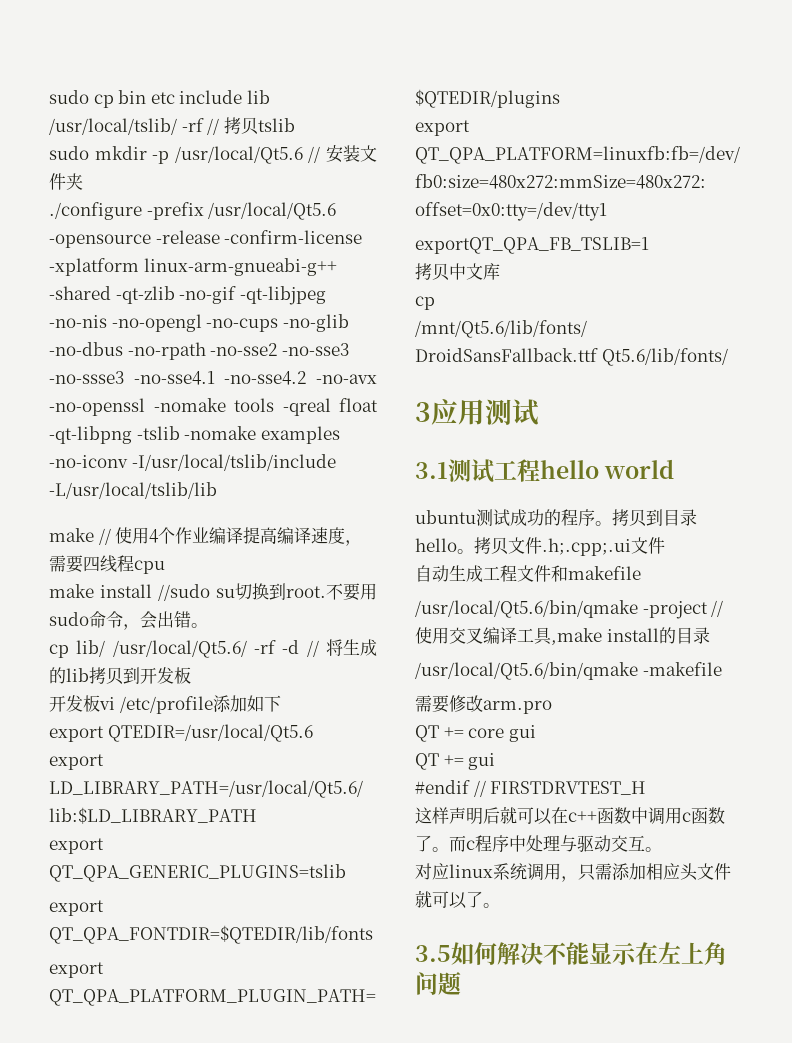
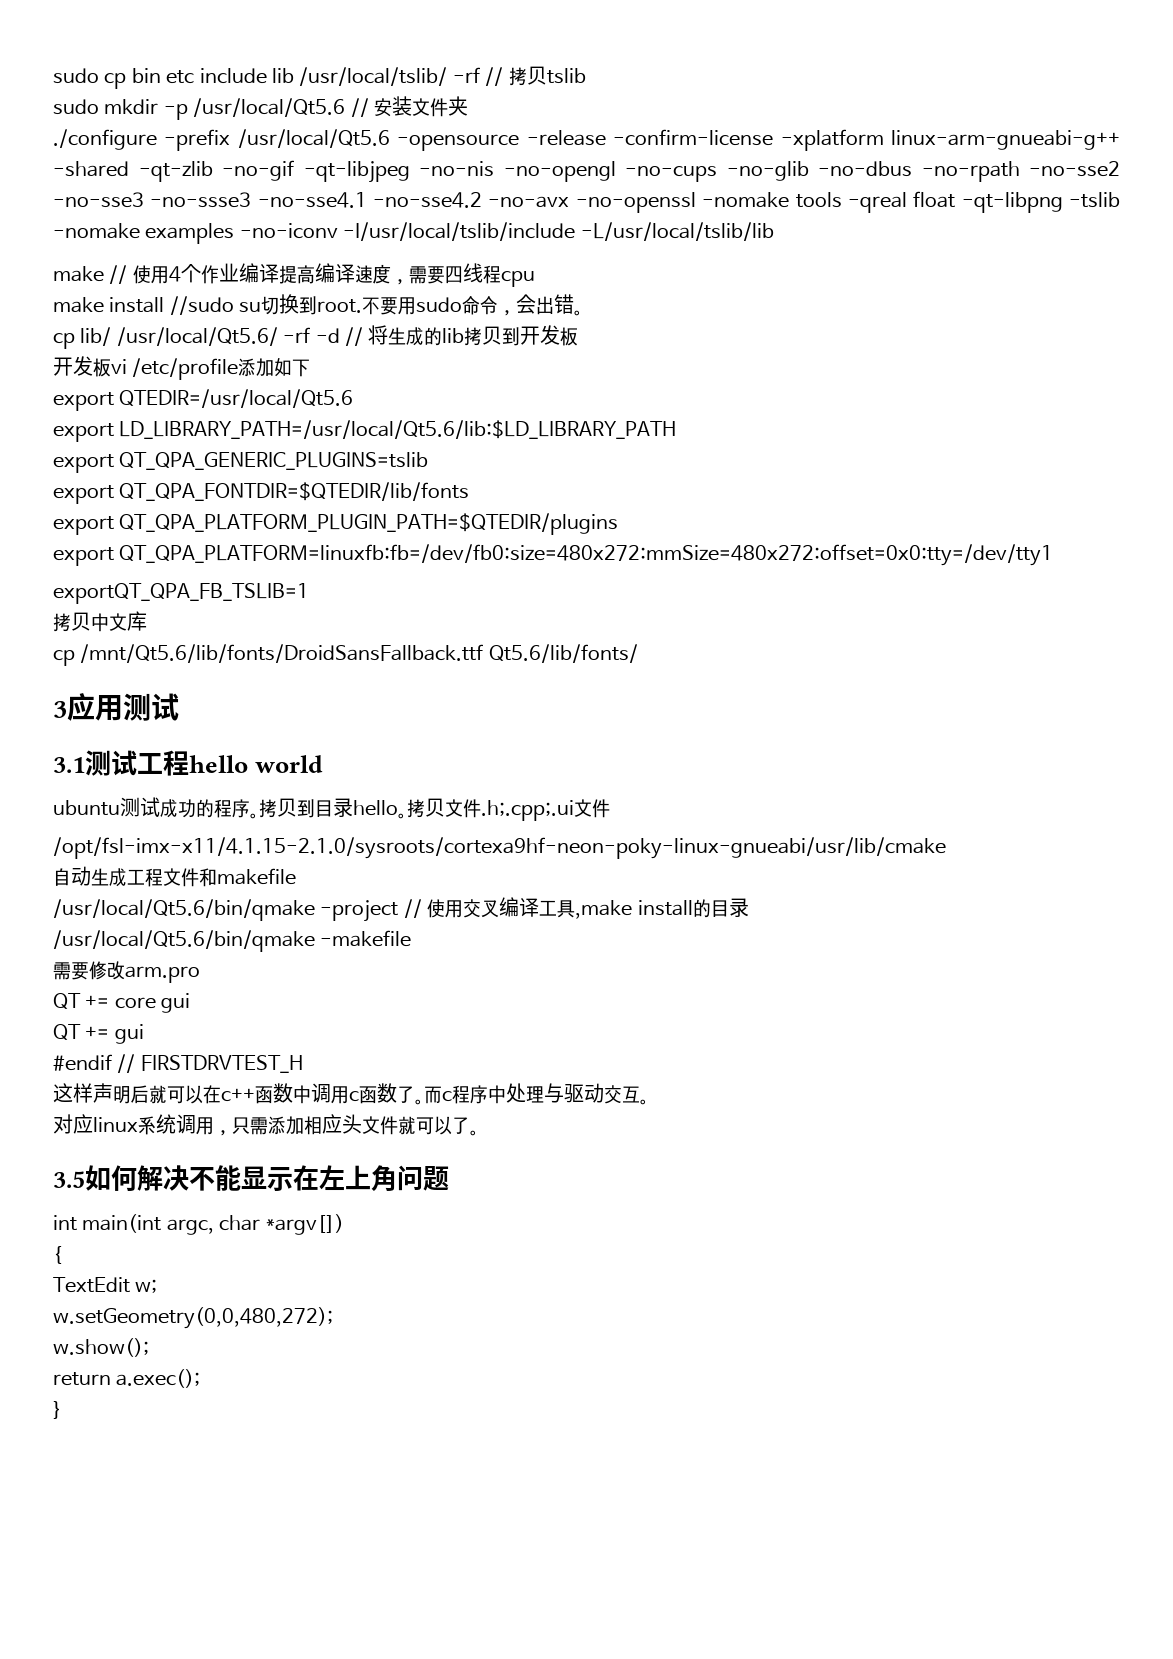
(665, 545) none -> [53,837,946,859] // /opt/fsl-imx-x11/4.1.15-2.1.0/sysroots/cortexa9hf-neon-poky-linux-gnueabi/usr/lib/cmake
(461, 983) none -> [53,1214,344,1235] [53,1246,62,1264] [53,1277,158,1293] [53,1307,333,1329] [53,1338,149,1357] [53,1369,201,1388] [53,1401,62,1419] // int main(int argc, char *argv[]) // { // TextEdit w; // w.setGeometry(0,0,480,272); // w.show(); // return a.exec(); // }

